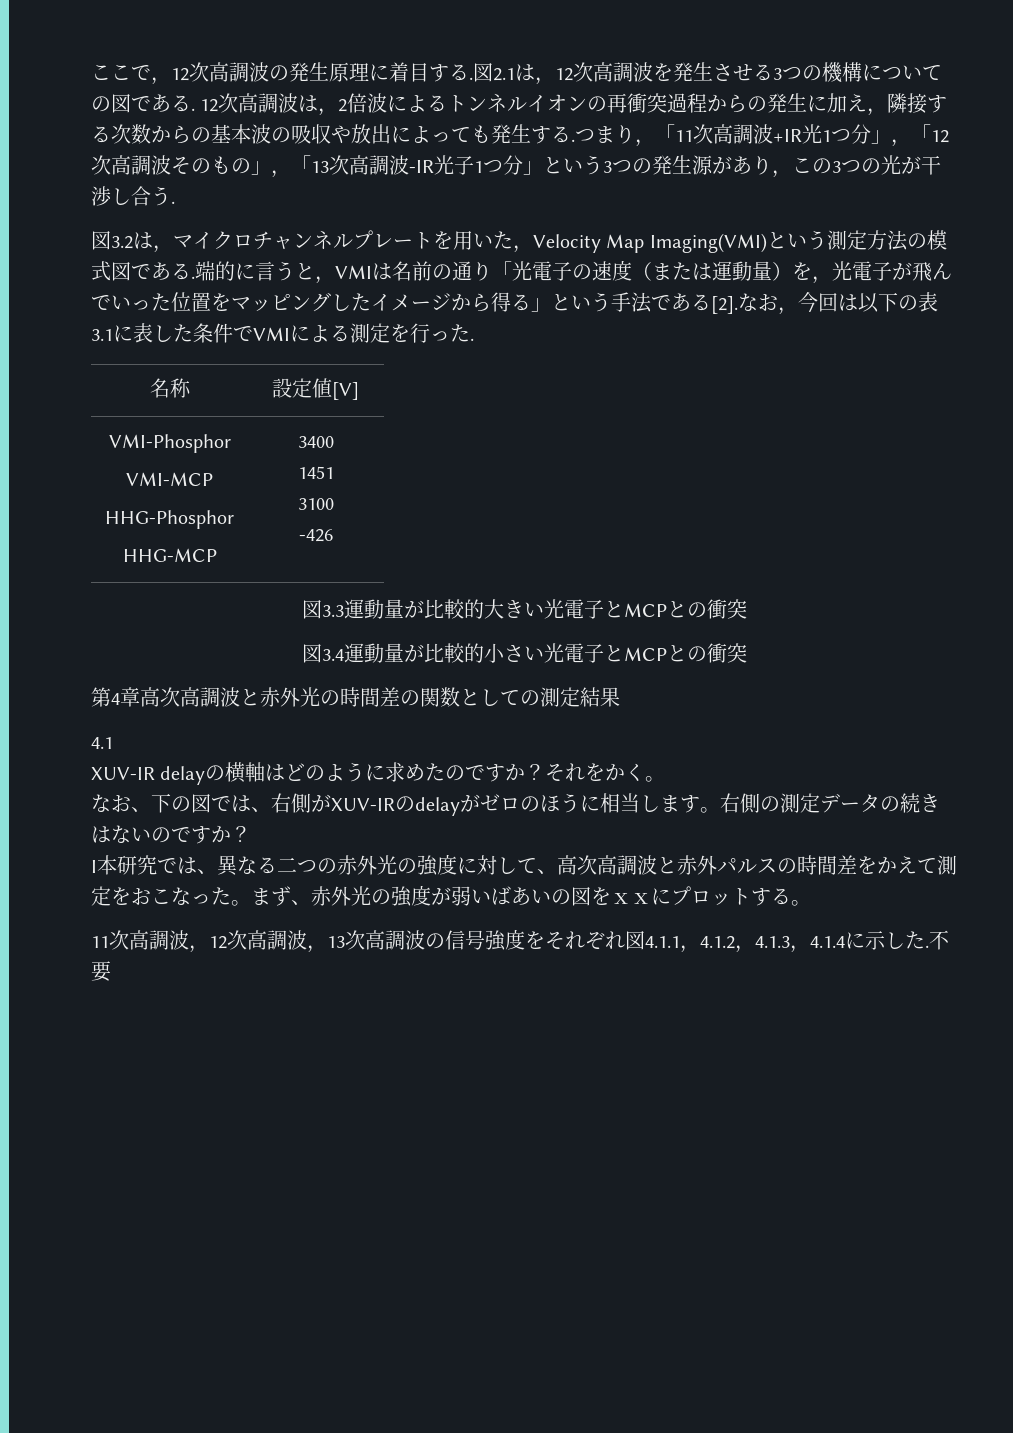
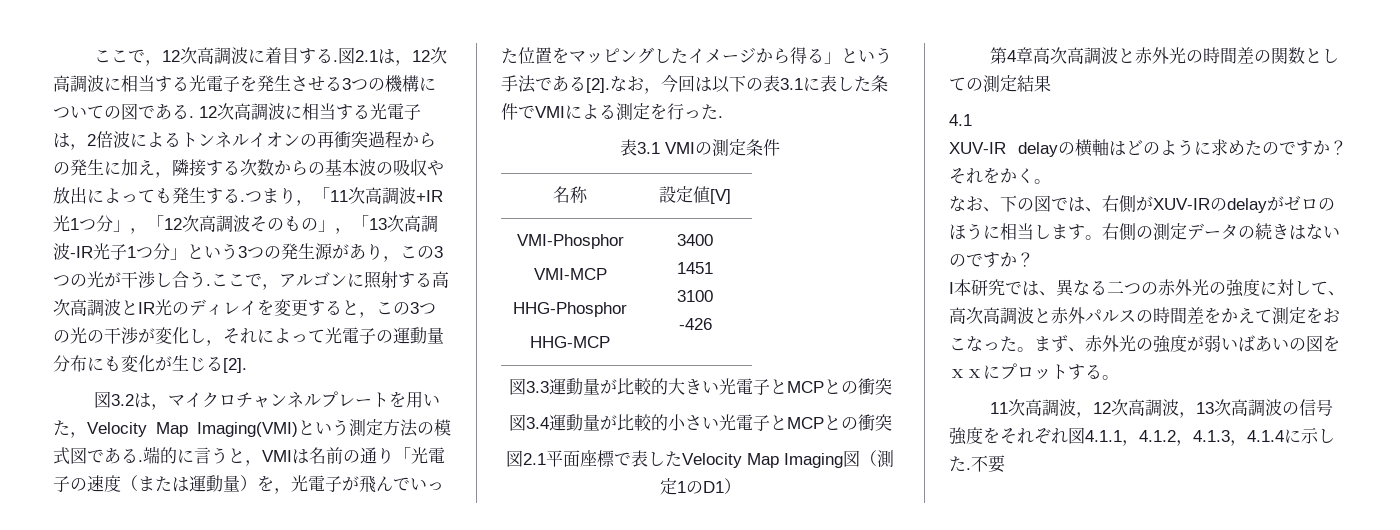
[269,62,369,82] の発生原理 -> (249, 55) none
(653, 72) none -> [104,75,240,92] に相当する光電子
(299, 103) none -> [285,103,421,120] に相当する光電子
(175, 202) none -> [211,271,449,290] [53,299,436,318] [53,327,444,346] [53,355,247,373] ここで，アルゴンに照射する高次高調波とIR光のディレイを変更すると，この3つの光の干渉が変化し，それによって光電子の運動量分布にも変化が生じる[2].
(474, 339) none -> [620,139,780,157] // 表3.1 VMIの測定条件
(747, 653) none -> [506,450,894,468] [659,478,741,495] // 図2.1平面座標で表したVelocity Map Imaging図（測定1のD1）

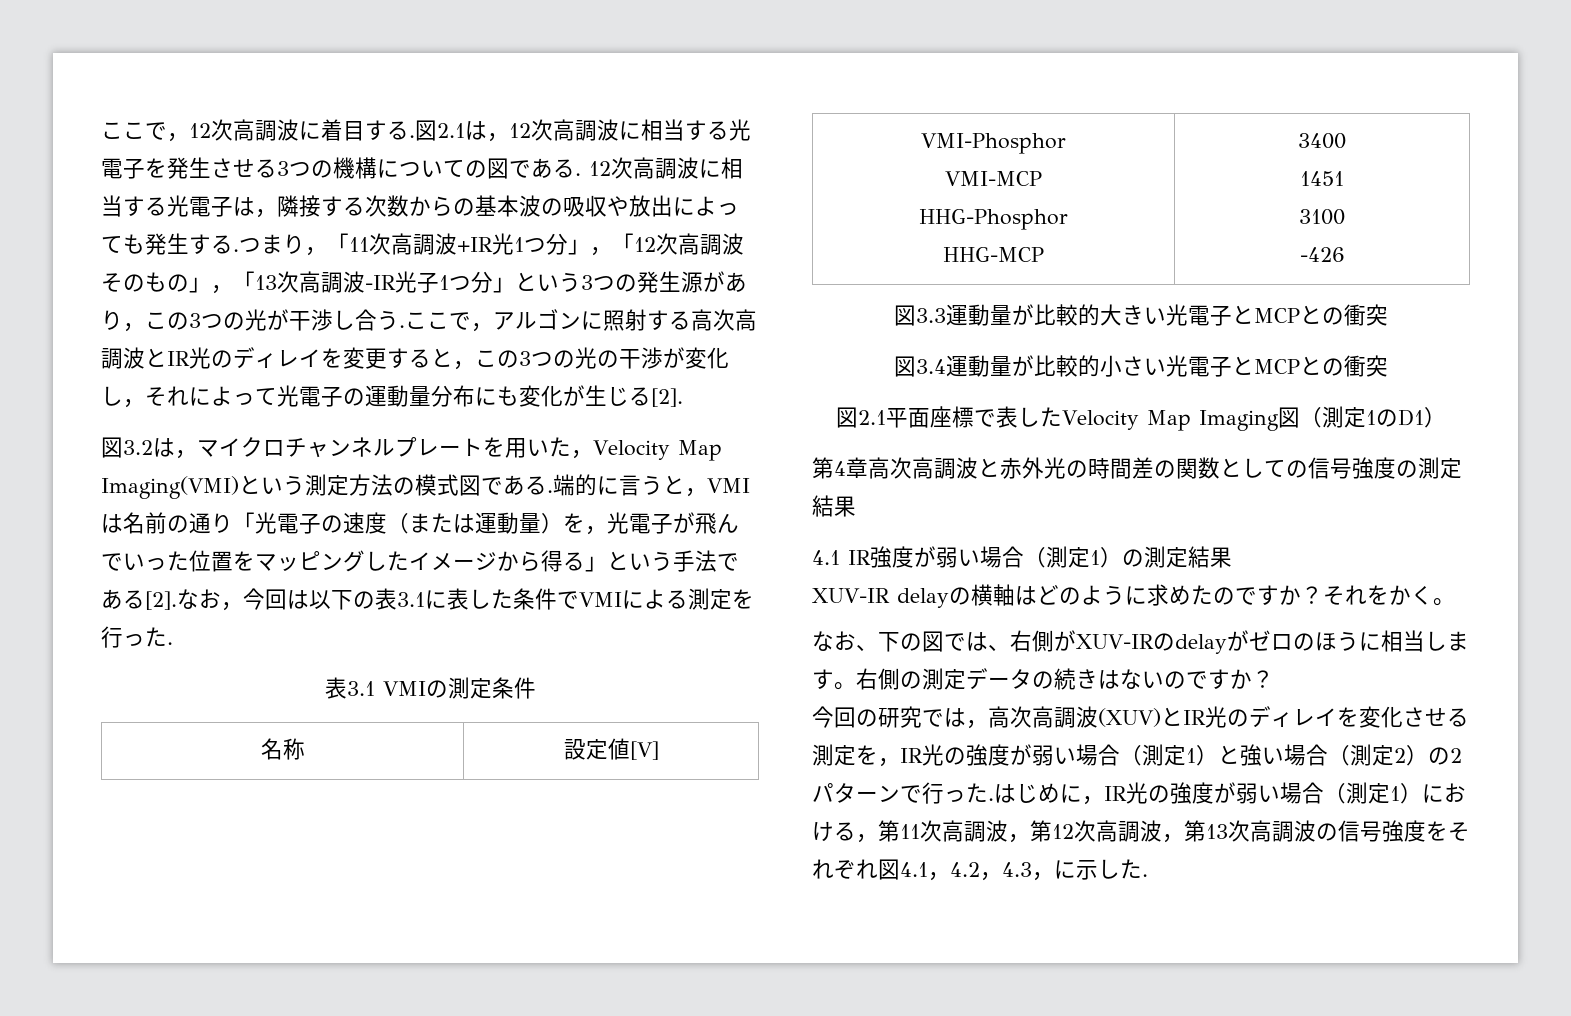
[87,131,436,148] [53,159,172,178] 2倍波によるトンネルイオンの再衝突過程からの発生に加え， -> (277, 213) none
(983, 84) none -> [1308,457,1418,479] 信号強度の
(972, 120) none -> [848,546,1232,568] IR強度が弱い場合（測定1）の測定結果
[949,279,971,296] I本 -> [812,706,878,728] 今回の
[1039,279,1345,297] [949,307,1340,325] [949,335,1340,353] [949,363,1119,380] 、異なる二つの赤外光の強度に対して、高次高調波と赤外パルスの時間差をかえて測定をおこなった。まず、赤外光の強度が弱いばあいの図をｘｘにプロットする。 // -> [966,706,1469,729] [812,744,1462,767] [812,782,1466,805] [812,820,900,843] ，高次高調波(XUV)とIR光のディレイを変化させる測定を，IR光の強度が弱い場合（測定1）と強い場合（測定2）の2パターンで行った.はじめに，IR光の強度が弱い場合（測定1）における，第
(1094, 415) none -> [1030,820,1052,842] 第
(1197, 415) none -> [1184,820,1206,842] 第
[1085,430,1284,446] 4.1.1，4.1.2，4.1.3，4.1.4 -> [900,862,1054,881] 4.1，4.2，4.3，
[971,455,1005,473] 不要 -> (1148, 875) none

